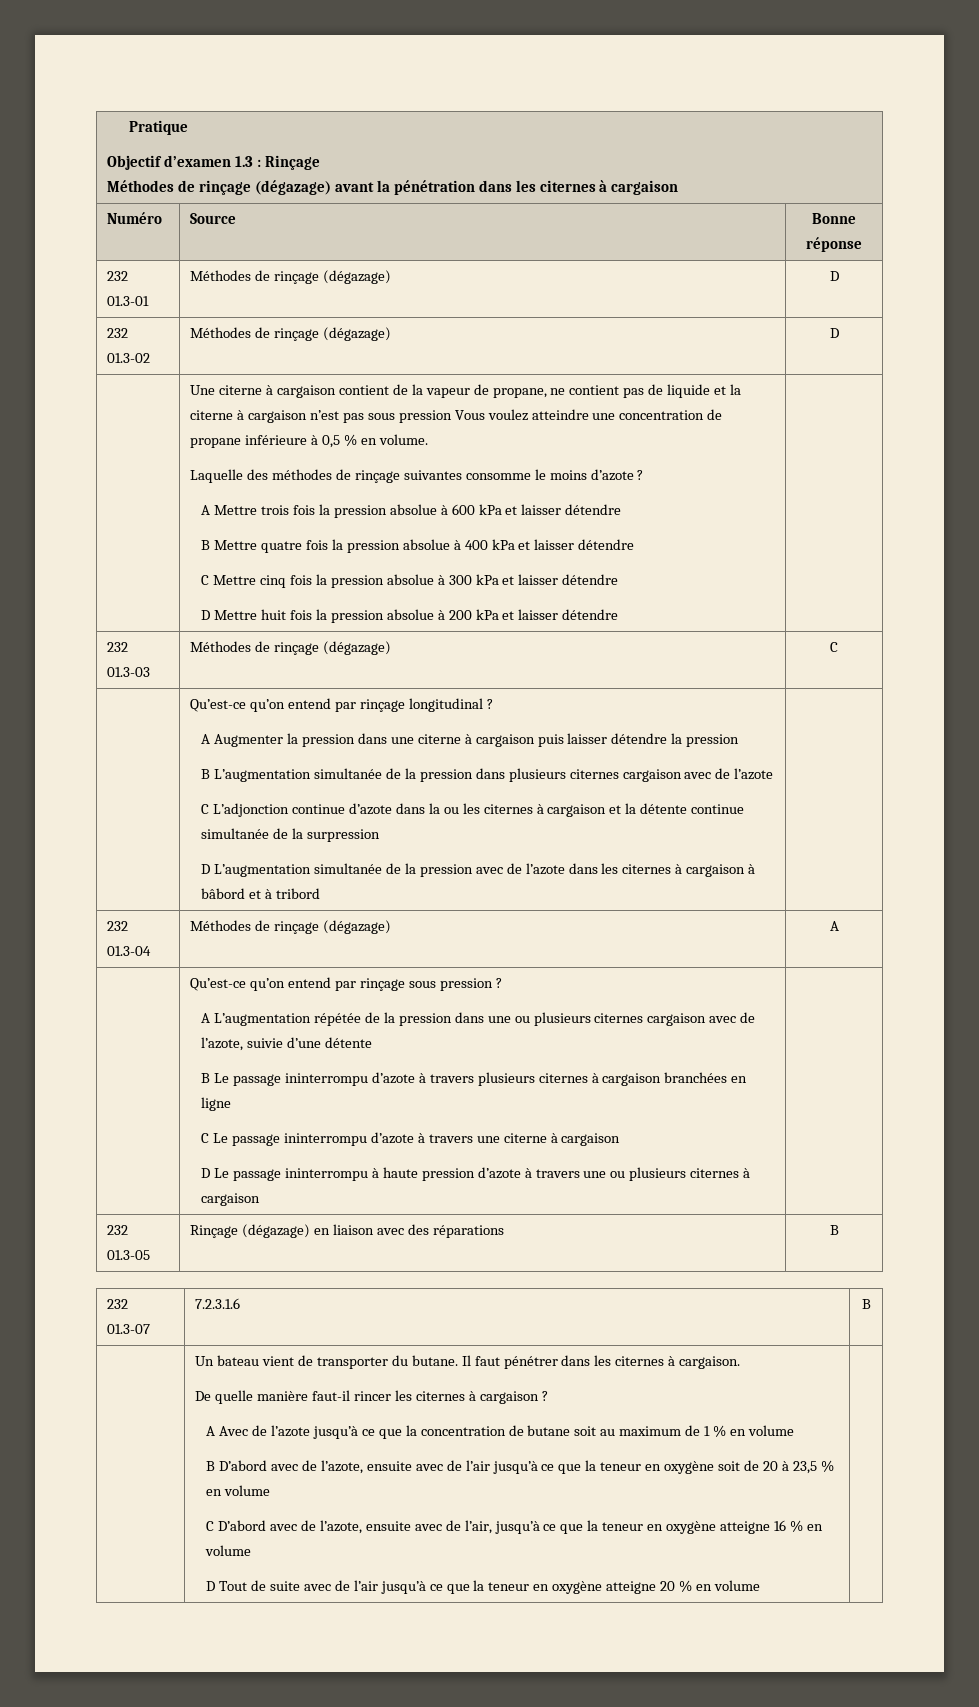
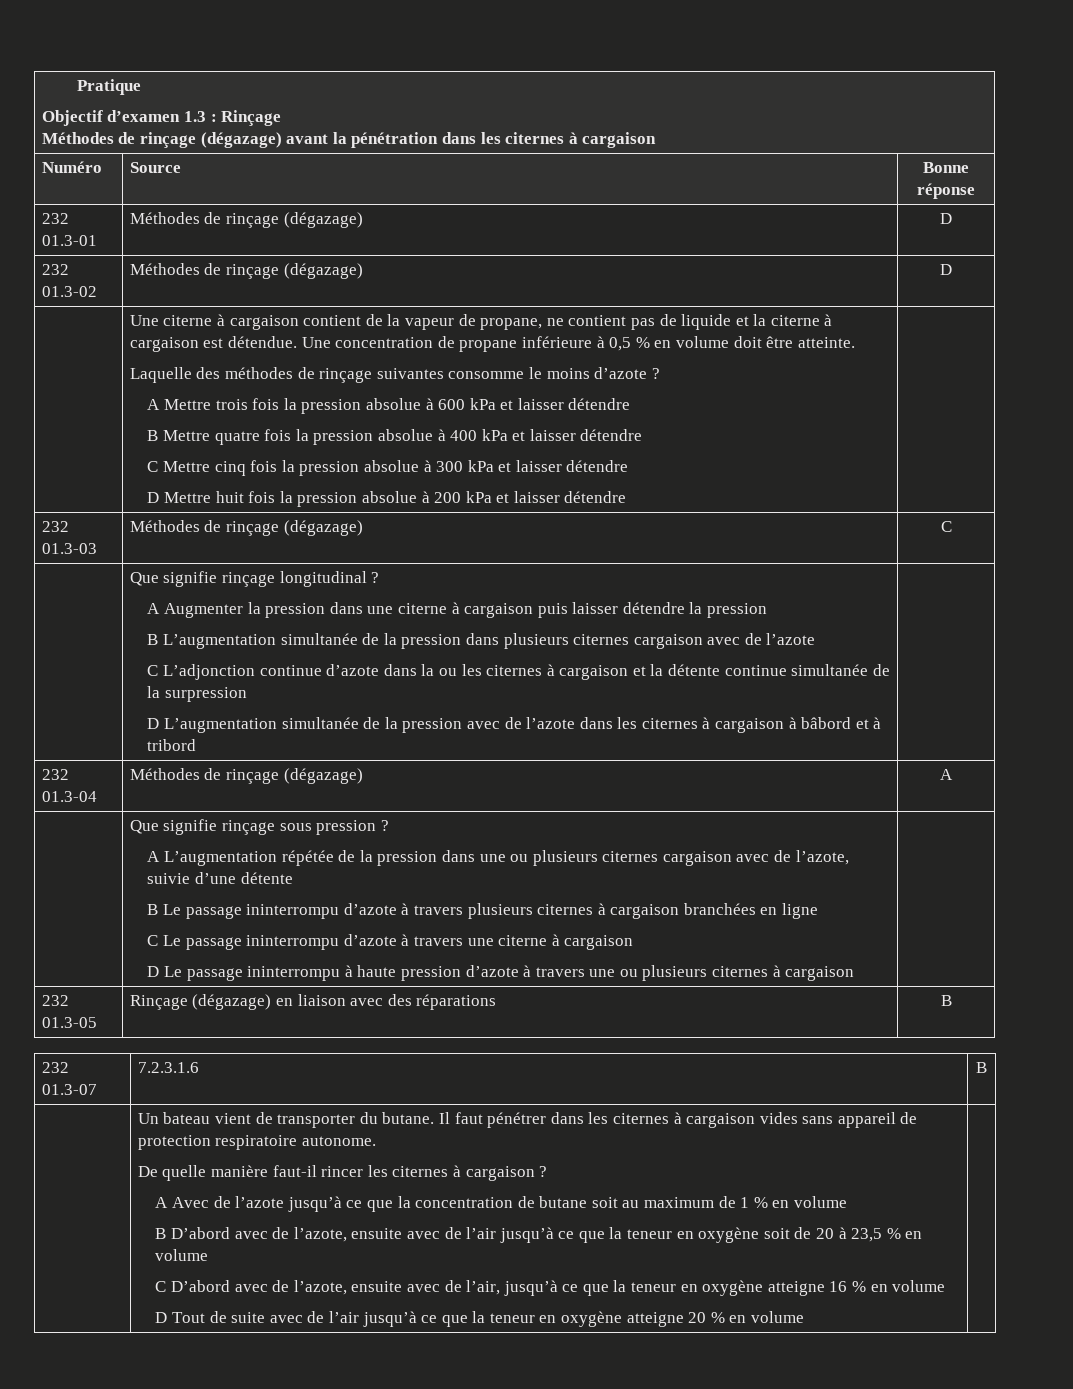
[310,409,616,423] n’est pas sous pression Vous voulez atteindre une -> [203,336,331,348] est détendue. Une
[378,434,428,445] volume. -> [675,336,855,348] volume doit être atteinte.
[190,698,357,712] Qu’est-ce qu’on entend par -> [129,571,218,587] Que signifie
[190,977,357,991] Qu’est-ce qu’on entend par -> [129,819,218,835] Que signifie
[679,1356,741,1369] cargaison. -> [686,1112,918,1128] [137,1135,377,1150] cargaison vides sans appareil de protection respiratoire autonome.

